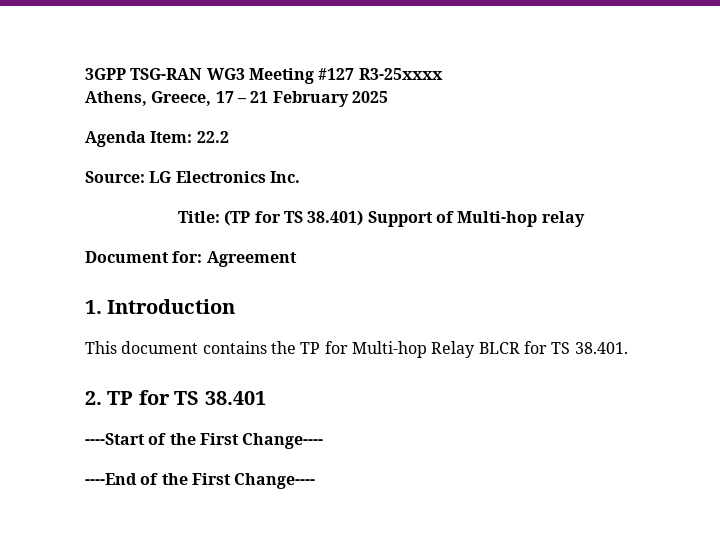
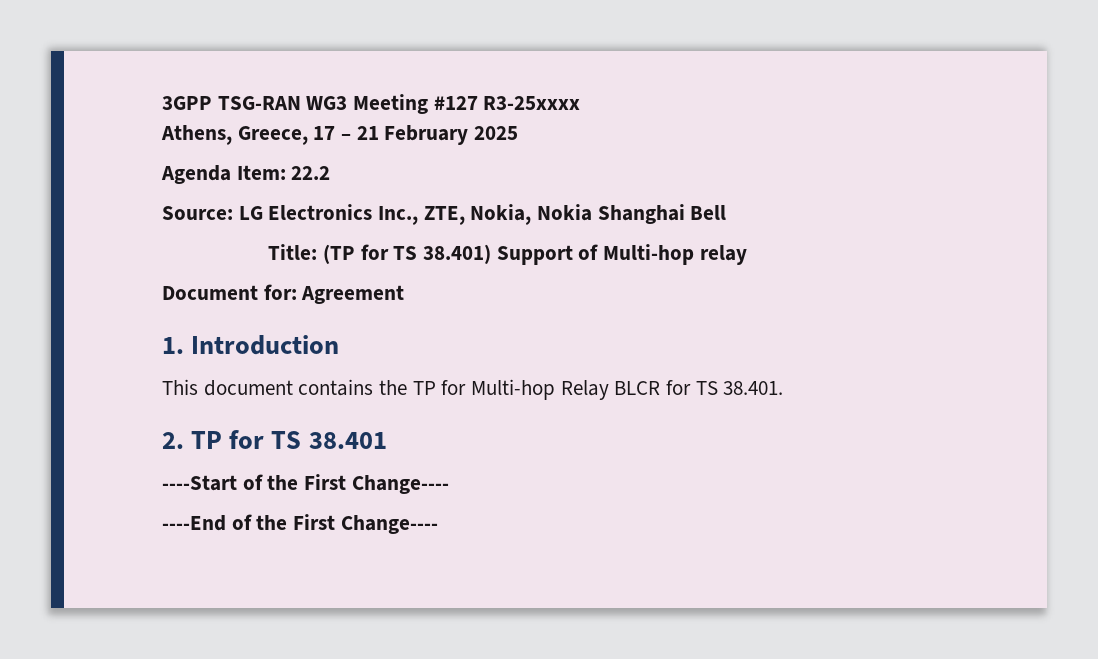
[269,171,300,183] Inc. -> [378,204,727,225] Inc., ZTE, Nokia, Nokia Shanghai Bell

